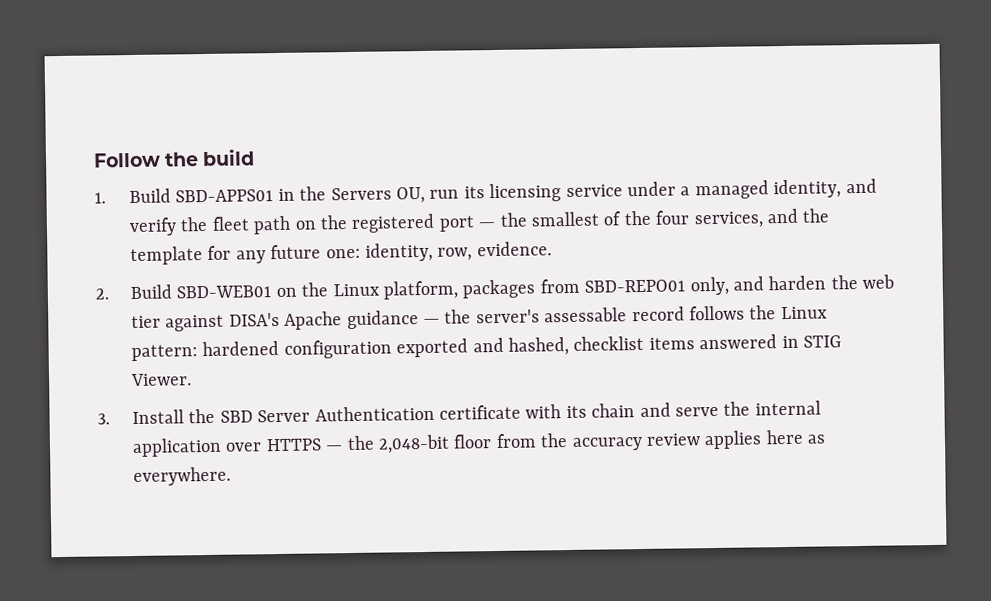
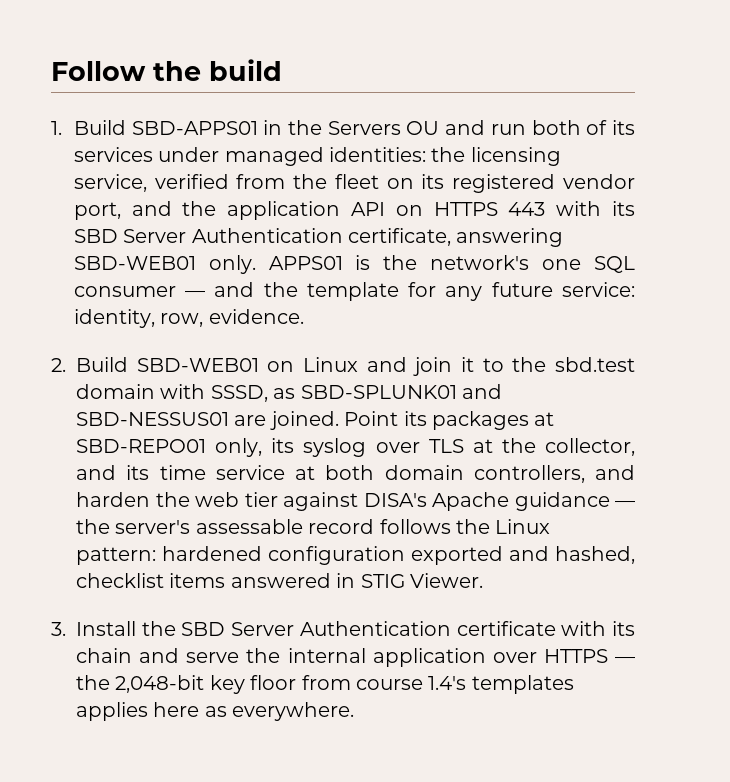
[396,178,877,204] [129,210,764,237] OU, run its licensing service under a managed identity, and verify the fleet path on the registered port — the smallest of the four services, -> [406,120,636,135] [73,147,561,166] [73,174,635,193] [73,201,636,220] [73,228,564,247] [73,255,636,274] [73,286,206,297] OU and run both of its services under managed identities: the licensing service, verified from the fleet on its registered vendor port, and the application API on HTTPS 443 with its SBD Server Authentication certificate, answering SBD-WEB01 only. APPS01 is the network's one SQL consumer —
[325,248,361,259] one: -> [562,282,635,297] service:
[301,276,729,300] the Linux platform, packages from SBD-REPO01 only, -> [303,357,636,376] [76,384,502,402] [76,411,555,430] [76,438,635,457] [76,465,585,483] Linux and join it to the sbd.test domain with SSSD, as SBD-SPLUNK01 and SBD-NESSUS01 are joined. Point its packages at SBD-REPO01 only, its syslog over TLS at the collector, and its time service at both domain controllers,
(451, 444) none -> [209,675,245,694] key
[540,433,702,451] the accuracy review -> [356,675,574,694] course 1.4's templates

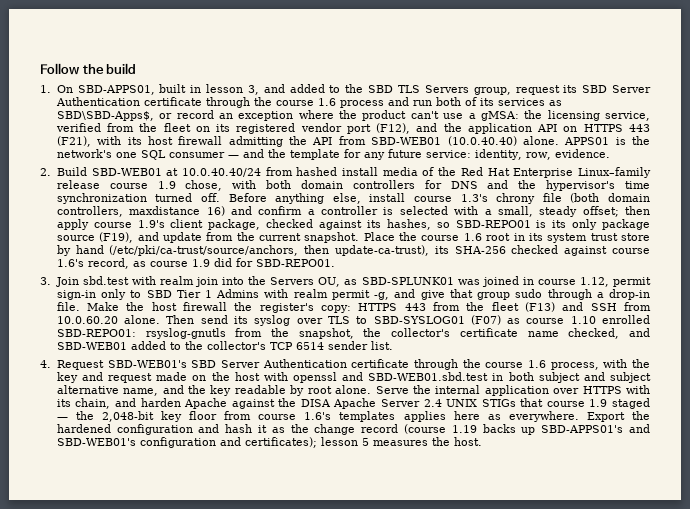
[73,120,440,135] Build SBD-APPS01 in the Servers OU -> [56,84,652,95] [55,97,384,108] On SBD-APPS01, built in lesson 3, and added to the SBD TLS Servers group, request its SBD Server Authentication certificate through the course 1.6 process
[158,147,426,166] under managed identities: -> [548,100,562,106] [56,110,519,121] as SBD\SBD-Apps$, or record an exception where the product can't use a gMSA:
[73,202,121,220] port, -> [346,123,411,134] port (F12),
[556,201,636,216] [73,228,564,247] [73,255,256,274] with its SBD Server Authentication certificate, answering SBD-WEB01 only. -> [56,136,559,147] (F21), with its host firewall admitting the API from SBD-WEB01 (10.0.40.40) alone.
[267,357,636,376] [76,384,502,402] [76,411,555,430] [76,438,635,457] [76,465,635,483] [76,492,635,511] [76,519,551,534] [76,546,635,565] [76,573,483,588] [51,621,635,636] [76,648,240,663] on Linux and join it to the sbd.test domain with SSSD, as SBD-SPLUNK01 and SBD-NESSUS01 are joined. Point its packages at SBD-REPO01 only, its syslog over TLS at the collector, and its time service at both domain controllers, and harden the web tier against DISA's Apache guidance — the server's assessable record follows the Linux pattern: hardened configuration exported and hashed, checklist items answered in STIG Viewer. // 3. Install the SBD Server Authentication certificate with its chain and serve -> [166,167,651,178] [56,180,651,191] [56,193,650,204] [56,206,650,217] [56,219,651,230] [56,232,651,243] [56,245,651,256] [56,258,335,269] [40,276,651,287] [56,289,650,300] [56,302,651,313] [56,315,650,326] [56,328,650,339] [56,341,393,350] [40,359,650,370] [56,372,651,383] [56,385,409,396] at 10.0.40.40/24 from hashed install media of the Red Hat Enterprise Linux–family release course 1.9 chose, with both domain controllers for DNS and the hypervisor's time synchronization turned off. Before anything else, install course 1.3's chrony file (both domain controllers, maxdistance 16) and confirm a controller is selected with a small, steady offset; then apply course 1.9's client package, checked against its hashes, so SBD-REPO01 is its only package source (F19), and update from the current snapshot. Place the course 1.6 root in its system trust store by hand (/etc/pki/ca-trust/source/anchors, then update-ca-trust), its SHA-256 checked against course 1.6's record, as course 1.9 did for SBD-REPO01. // 3. Join sbd.test with realm join into the Servers OU, as SBD-SPLUNK01 was joined in course 1.12, permit sign-in only to SBD Tier 1 Admins with realm permit -g, and give that group sudo through a drop-in file. Make the host firewall the register's copy: HTTPS 443 from the fleet (F13) and SSH from 10.0.60.20 alone. Then send its syslog over TLS to SBD-SYSLOG01 (F07) as course 1.10 enrolled SBD-REPO01: rsyslog-gnutls from the snapshot, the collector's certificate name checked, and SBD-WEB01 added to the collector's TCP 6514 sender list. // 4. Request SBD-WEB01's SBD Server Authentication certificate through the course 1.6 process, with the key and request made on the host with openssl and SBD-WEB01.sbd.test in both subject and subject alternative name, and the key readable by root alone. Serve
(608, 656) none -> [626,385,650,394] [56,398,650,409] with its chain, and harden Apache against the DISA Apache Server 2.4 UNIX STIGs that course 1.9 staged
[428,676,467,690] 1.4's -> [304,412,332,420] 1.6's
(355, 711) none -> [586,411,650,422] [56,424,651,435] [56,437,482,448] Export the hardened configuration and hash it as the change record (course 1.19 backs up SBD-APPS01's and SBD-WEB01's configuration and certificates); lesson 5 measures the host.

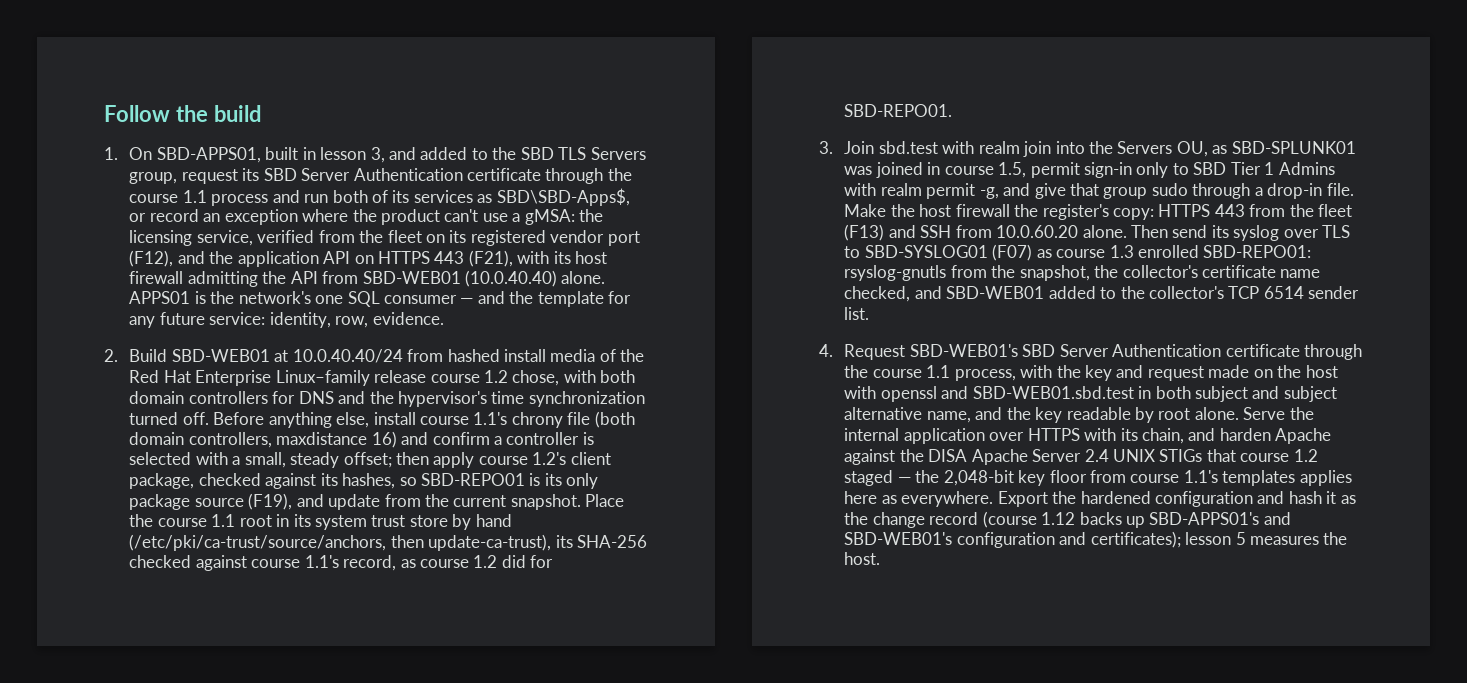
[317,98,336,106] 1.6 -> [182,190,207,203] 1.1
[157,181,176,189] 1.9 -> [484,370,509,383] 1.2
[460,194,488,202] 1.3's -> [473,412,508,425] 1.1's
[137,220,165,228] 1.9's -> [532,452,567,465] 1.2's
[463,233,482,241] 1.6 -> [211,514,236,527] 1.1
[56,259,84,267] 1.6's -> [304,555,339,568] 1.1's
[191,259,210,267] 1.9 -> [473,555,498,568] 1.2
[579,277,609,287] 1.12, -> [998,162,1027,178] 1.5,
[570,316,596,324] 1.10 -> [1109,245,1134,258] 1.3
[527,360,546,368] 1.6 -> [926,365,951,378] 1.1
[589,399,608,407] 1.9 -> [1293,449,1318,462] 1.2
[304,412,332,420] 1.6's -> [1183,470,1218,483] 1.1's
[451,425,477,433] 1.19 -> [1041,512,1076,525] 1.12

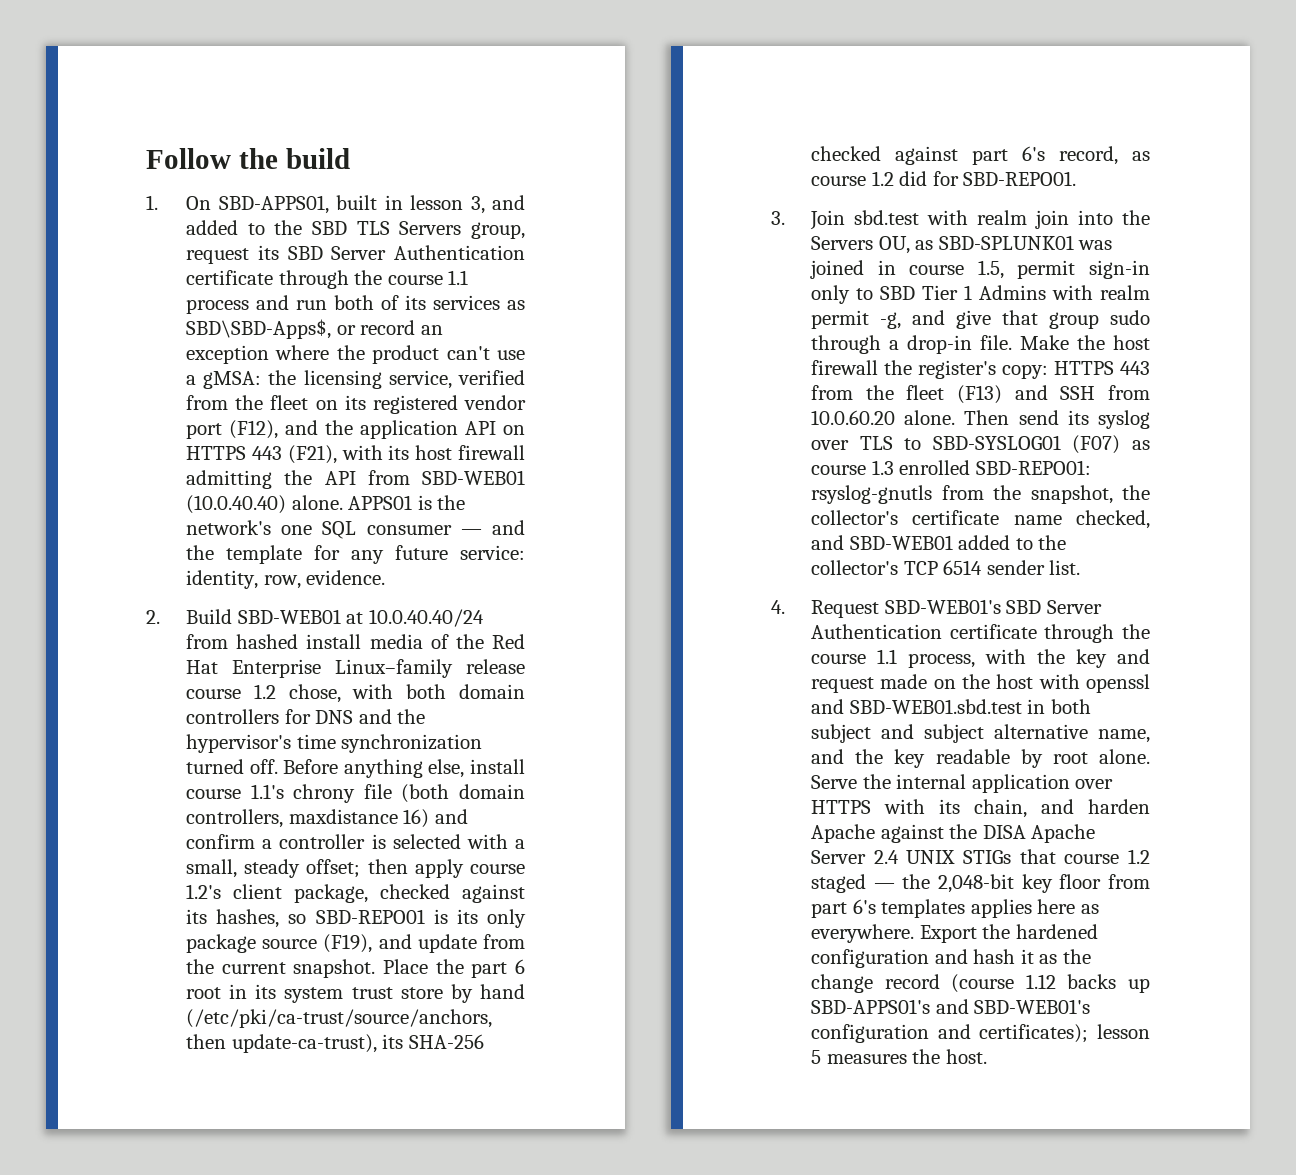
[157,514,236,527] course 1.1 -> [471,959,525,978] part 6
[251,555,339,568] course 1.1's -> [972,146,1046,165] part 6's
[1130,470,1218,483] course 1.1's -> [811,899,876,918] part 6's

